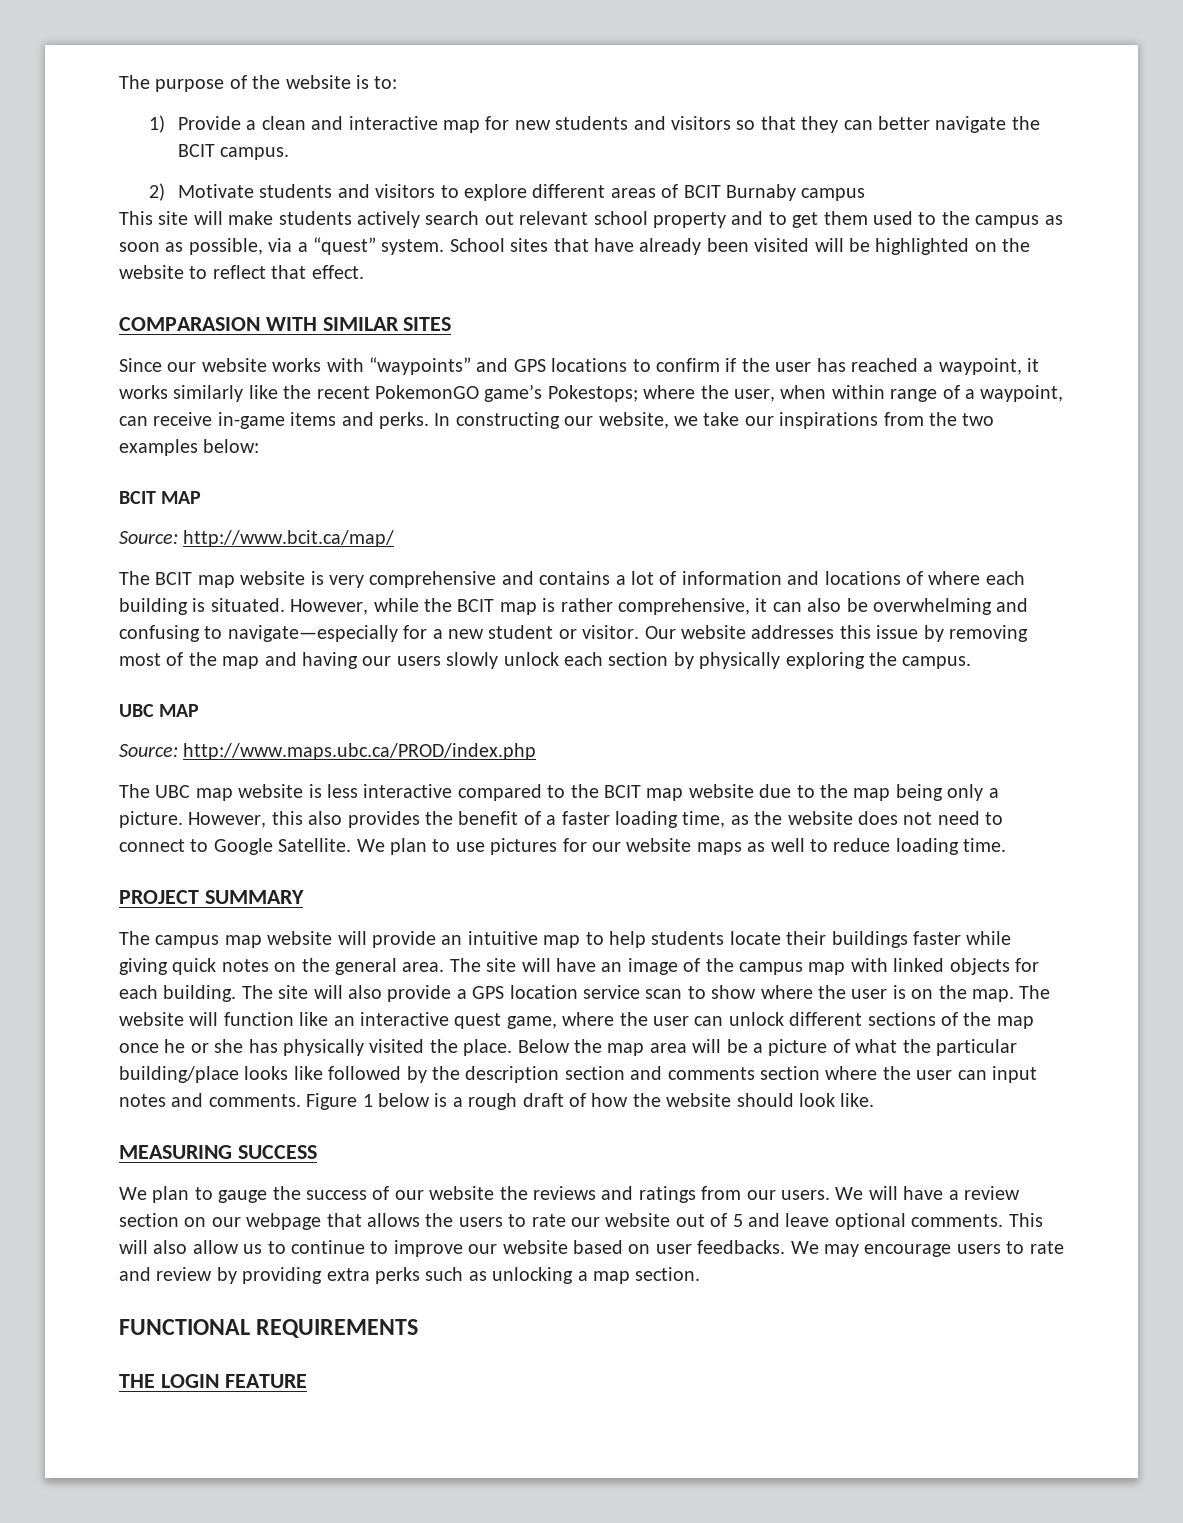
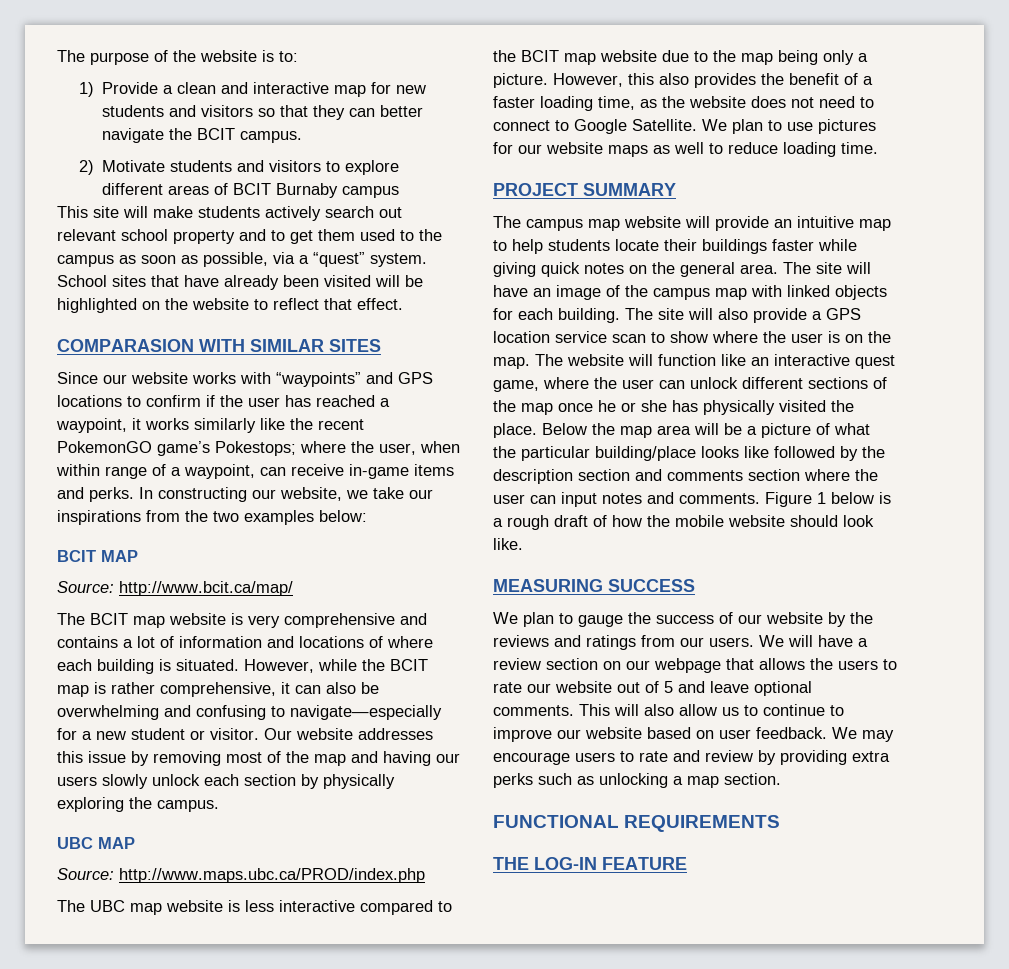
(661, 1100) none -> [675,515,724,527] mobile
(495, 1193) none -> [828,612,846,627] by
[697,1240,786,1254] feedbacks. -> [756,727,827,739] feedback.
[160,1374,219,1388] LOGIN -> [534,857,597,870] LOG-IN

